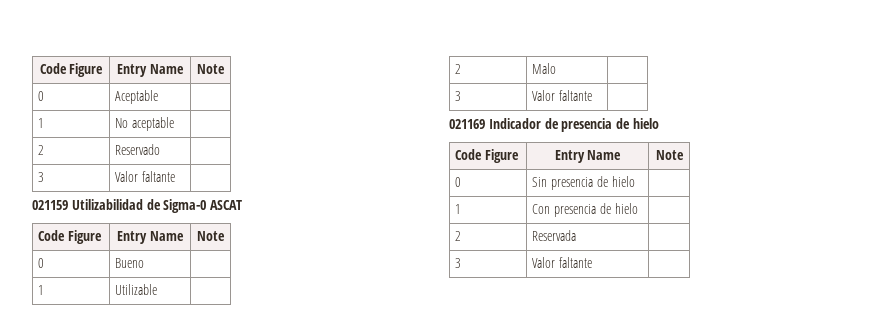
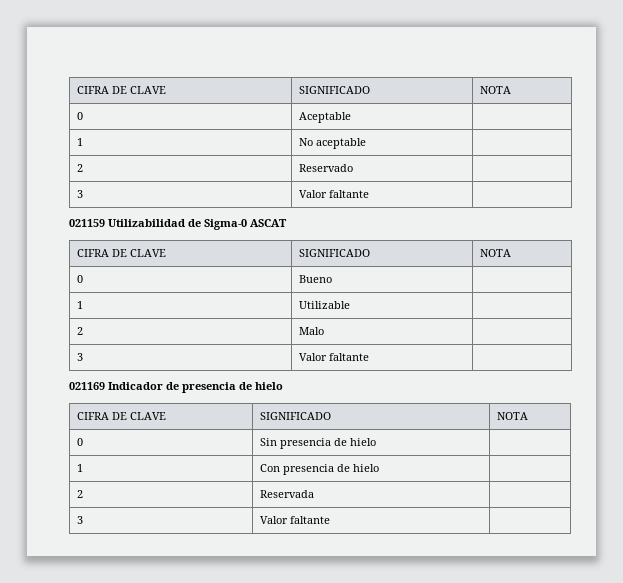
[39,63,104,77] [117,64,184,77] [197,64,225,74] Code Figure | Entry Name | Note -> [76,86,166,94] [298,86,370,94] [479,86,511,94] CIFRA DE CLAVE | SIGNIFICADO | NOTA
[38,230,103,244] [117,231,184,244] [197,231,225,241] Code Figure | Entry Name | Note -> [76,249,166,257] [298,249,370,257] [479,249,511,257] CIFRA DE CLAVE | SIGNIFICADO | NOTA
[455,149,520,163] [554,150,622,163] [655,150,684,160] Code Figure | Entry Name | Note -> [76,412,166,420] [259,412,331,420] [496,412,528,420] CIFRA DE CLAVE | SIGNIFICADO | NOTA

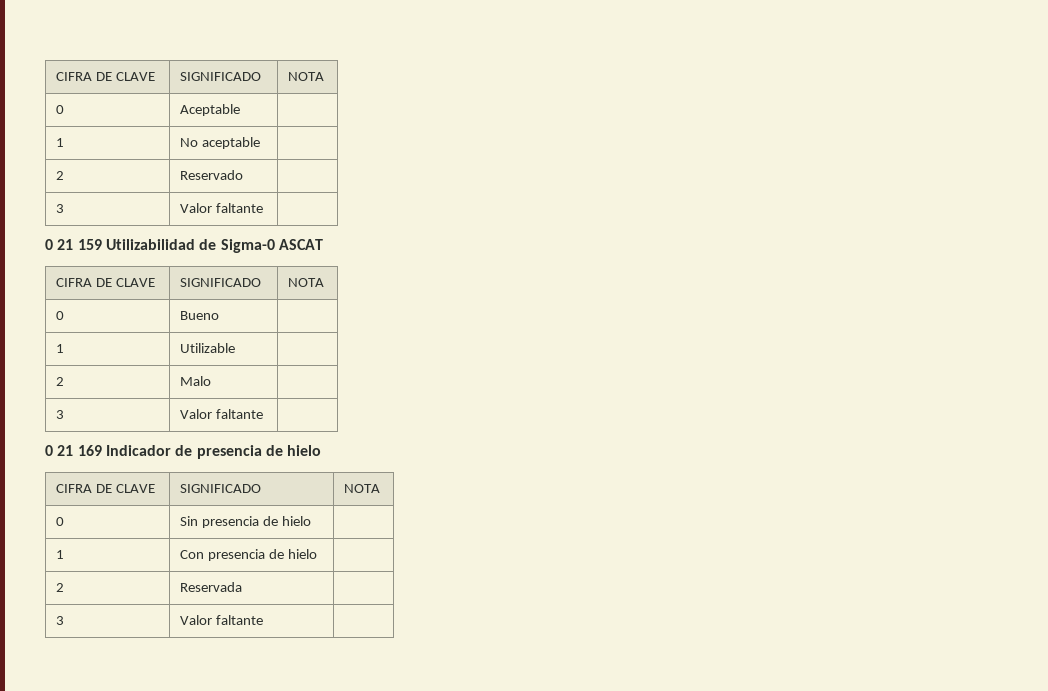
[69,219,105,227] 021159 -> [45,239,102,250] 0 21 159
[69,382,105,390] 021169 -> [45,445,102,456] 0 21 169

